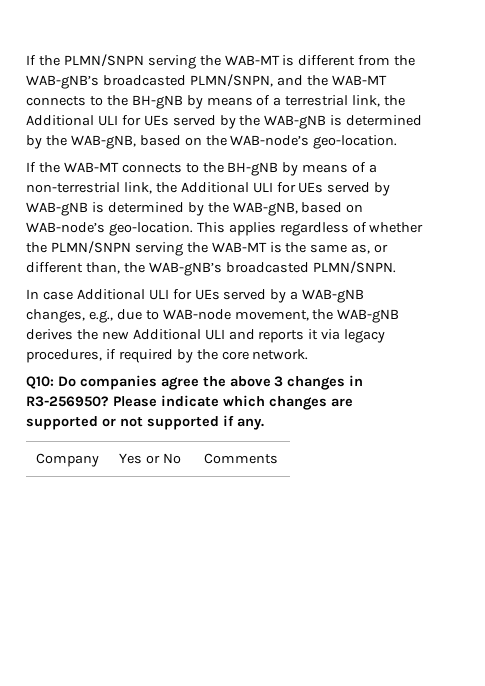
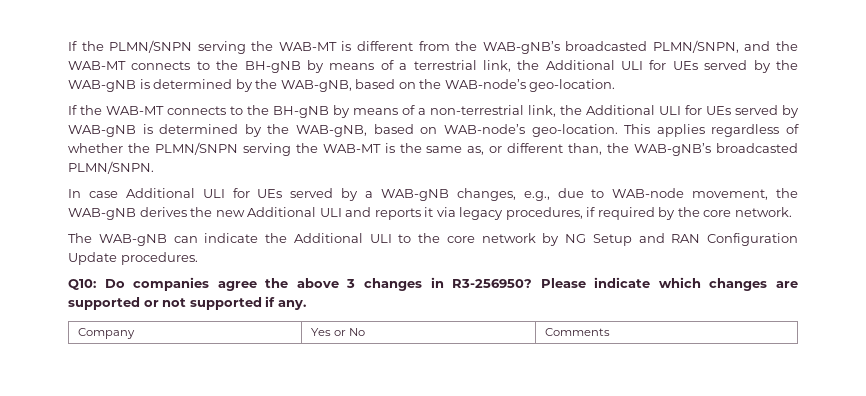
(309, 354) none -> [68,233,798,246] [68,252,198,265] // The WAB-gNB can indicate the Additional ULI to the core network by NG Setup and RAN Configuration Update procedures.

